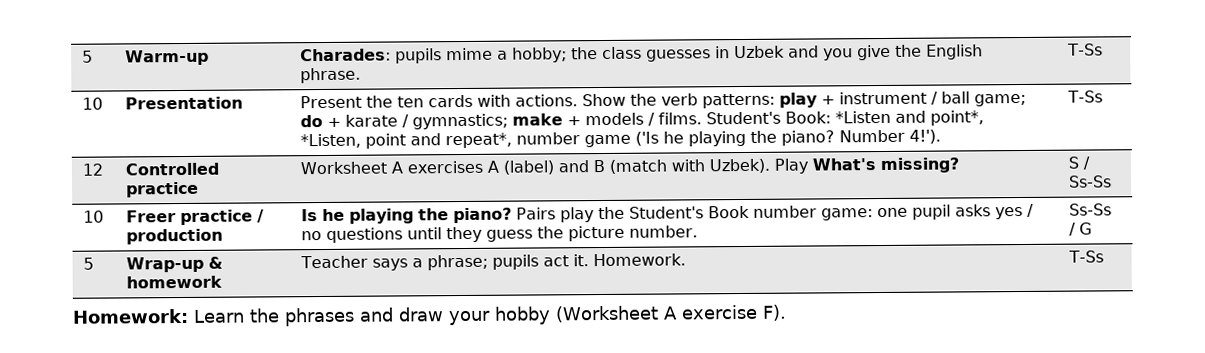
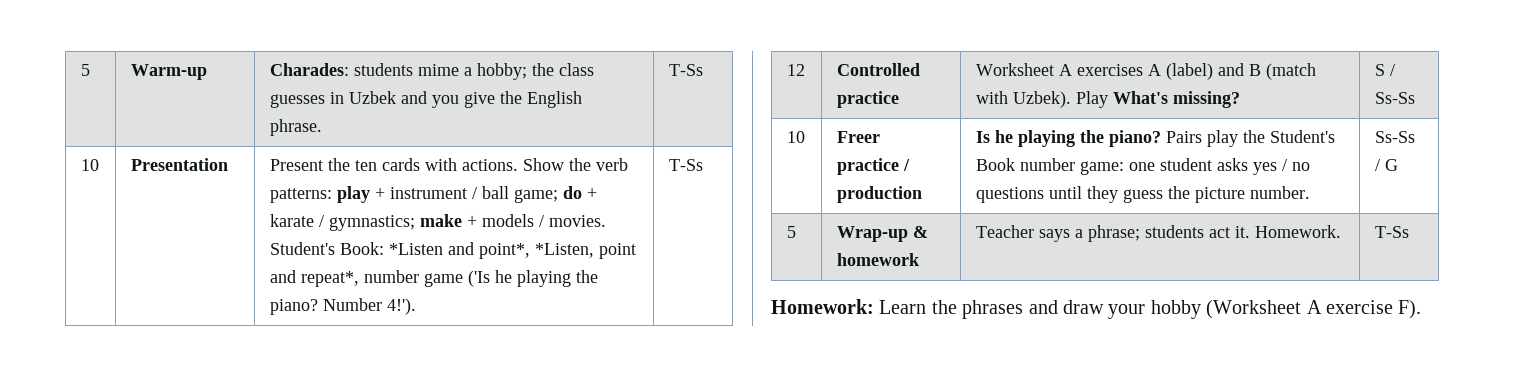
[395,48,443,64] pupils -> [353,63,413,76] students
[658,112,703,125] films. -> [548,215,606,227] movies.
[912,204,952,220] pupil -> [1159,158,1212,171] student
[492,254,540,270] pupils -> [1144,225,1204,238] students

